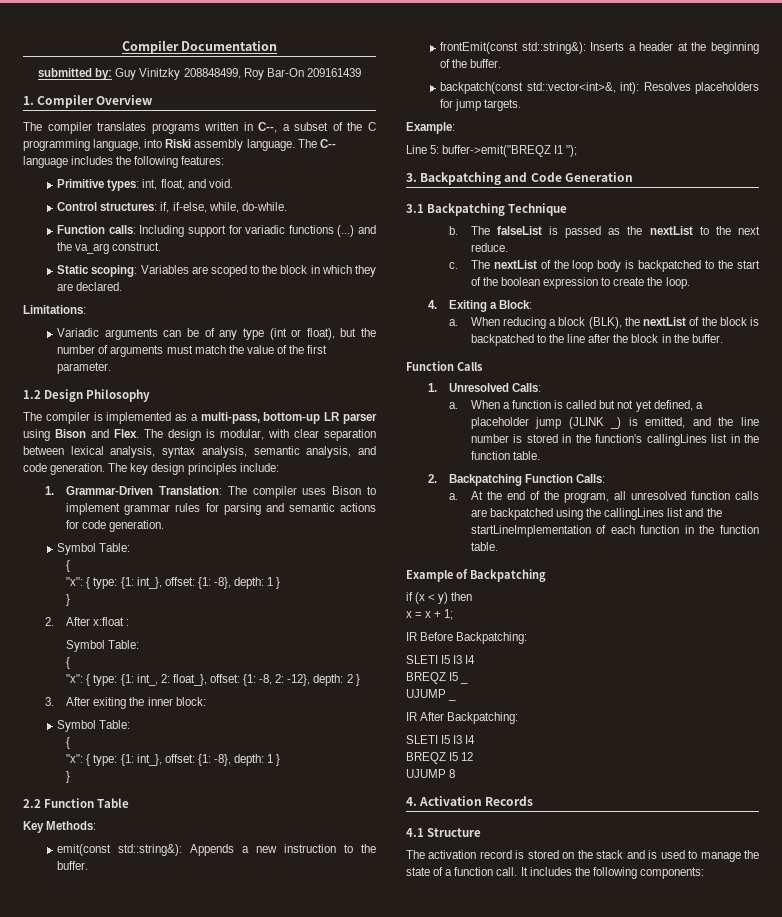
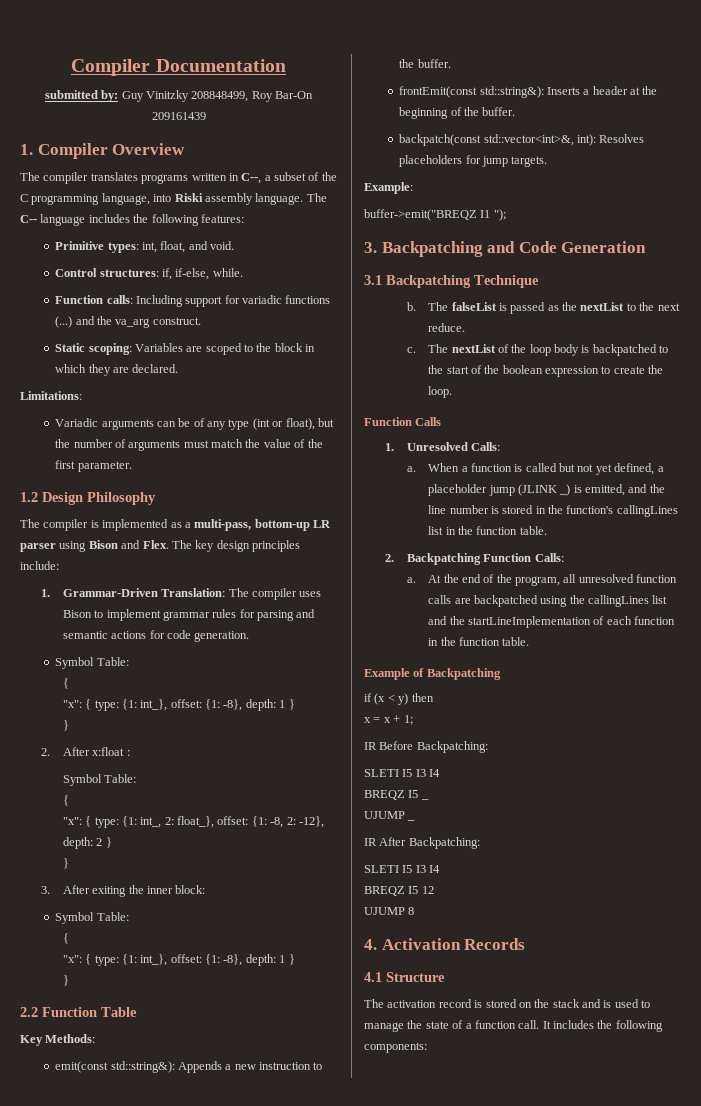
[208,202,287,213] while, do-while. -> [212,268,243,277] while.
[168,429,376,441] [23,446,377,458] [23,463,128,475] design is modular, with clear separation between lexical analysis, syntax analysis, semantic analysis, and code generation. The -> (192, 544) none
(360, 680) none -> [62,858,69,869] // }
[406,145,440,154] Line 5: -> (413, 188) none
[427,300,533,312] [449,317,760,329] [470,334,723,346] // 4. Exiting a Block: // a. When reducing a block (BLK), the nextList of the block is backpatched to the line after the block in the buffer. -> (453, 392) none

